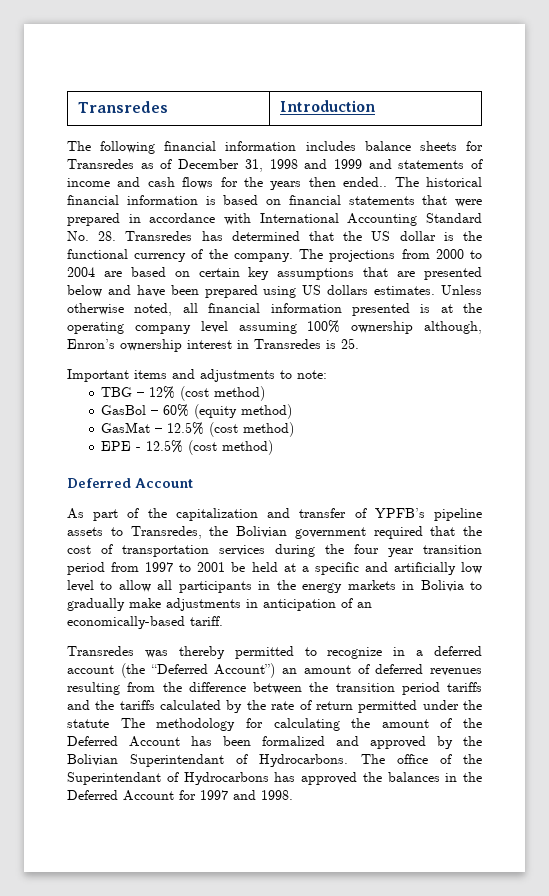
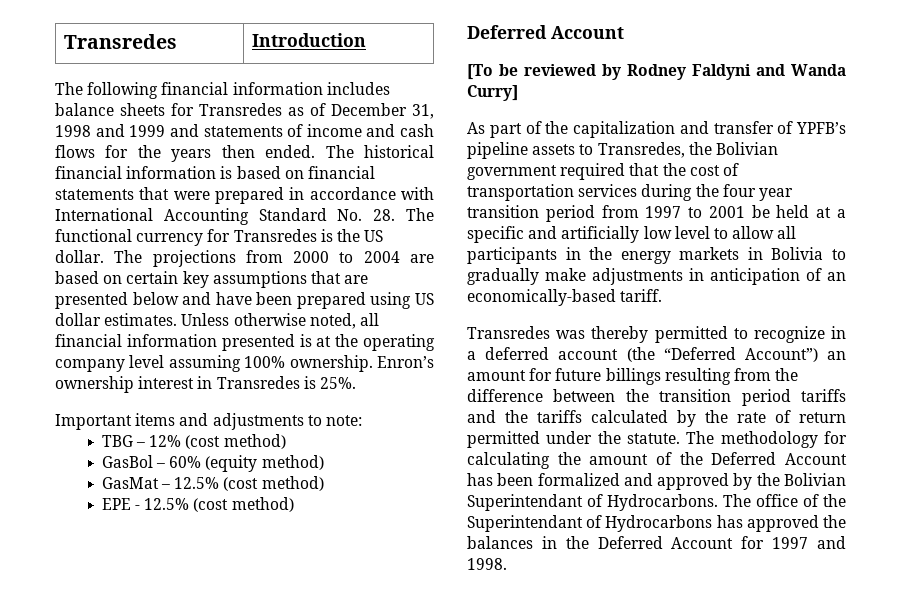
[343,177,388,187] ended.. -> [265,145,316,158] ended.
[125,231,482,241] [67,249,293,262] Transredes has determined that the US dollar is the functional currency of the company. -> [406,208,435,221] [55,229,384,246] [55,250,104,263] The functional currency for Transredes is the US dollar.
[327,285,369,295] dollars -> [55,313,101,326] dollar
[351,321,482,334] ownership although, -> [289,355,373,372] ownership.
[341,338,359,349] 25. -> [319,377,356,389] 25%.
(193, 483) none -> [467,64,846,80] [467,85,518,101] // [To be reviewed by Rodney Faldyni and Wanda Curry]
[357,664,482,676] of deferred revenues -> [529,368,661,385] for future billings
[67,719,109,728] statute -> [627,433,680,444] statute.

